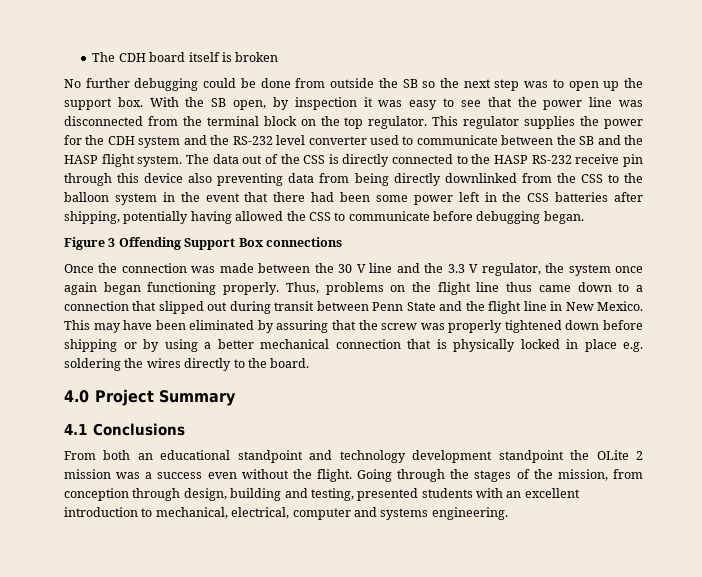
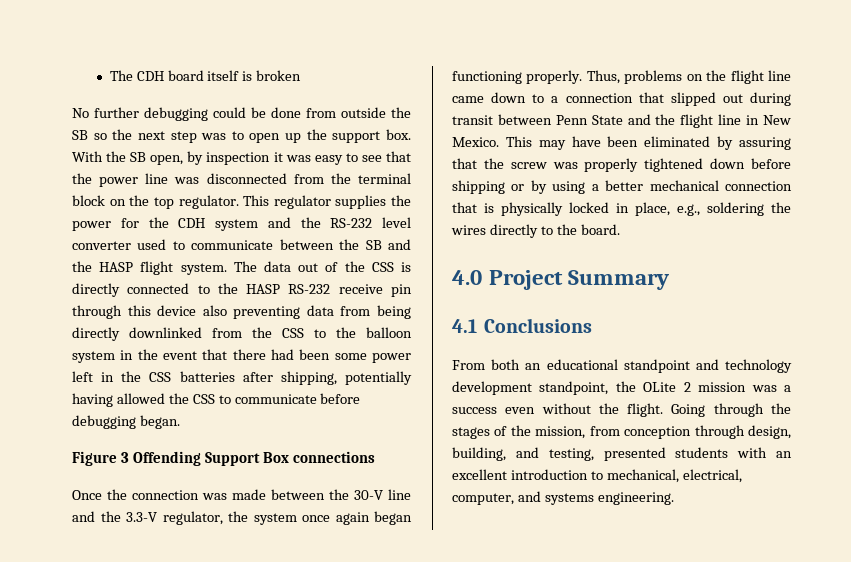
[338,264,366,273] 30 V -> [354,490,383,500] 30-V
[447,264,479,273] 3.3 V -> [126,512,157,522] 3.3-V
[506,282,533,292] thus -> (792, 75) none
[584,339,643,352] place e.g. -> [635,202,700,216] place, e.g.,
[498,450,564,463] standpoint -> [539,381,609,395] standpoint,
[230,488,282,501] building -> [452,447,506,461] building,
[292,508,351,520] computer -> [452,493,514,505] computer,

